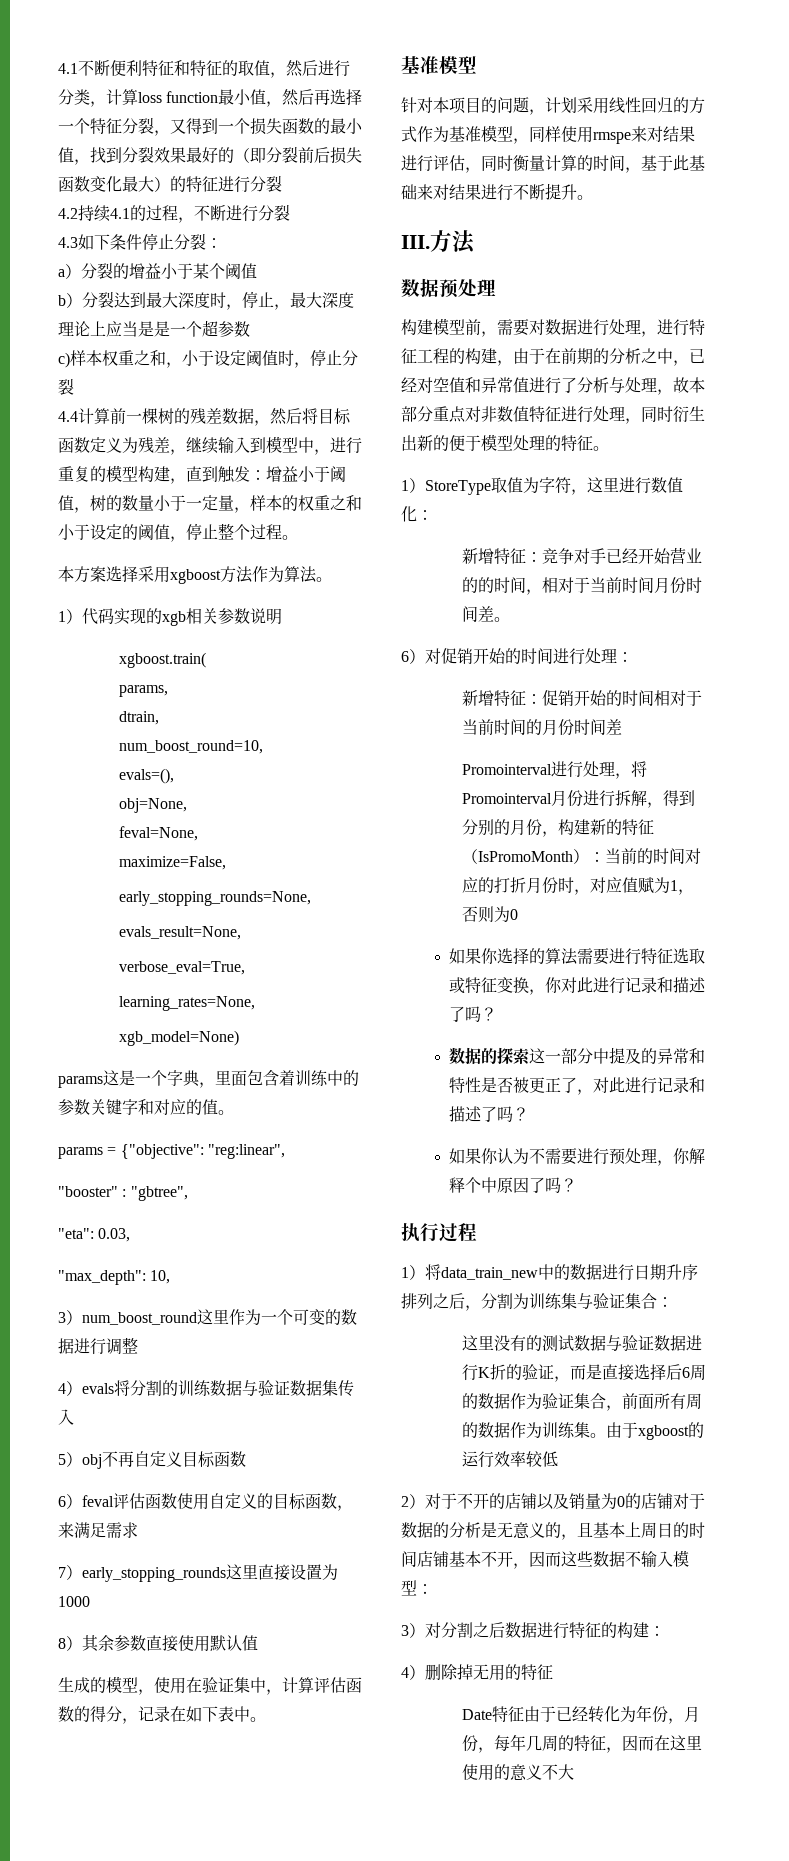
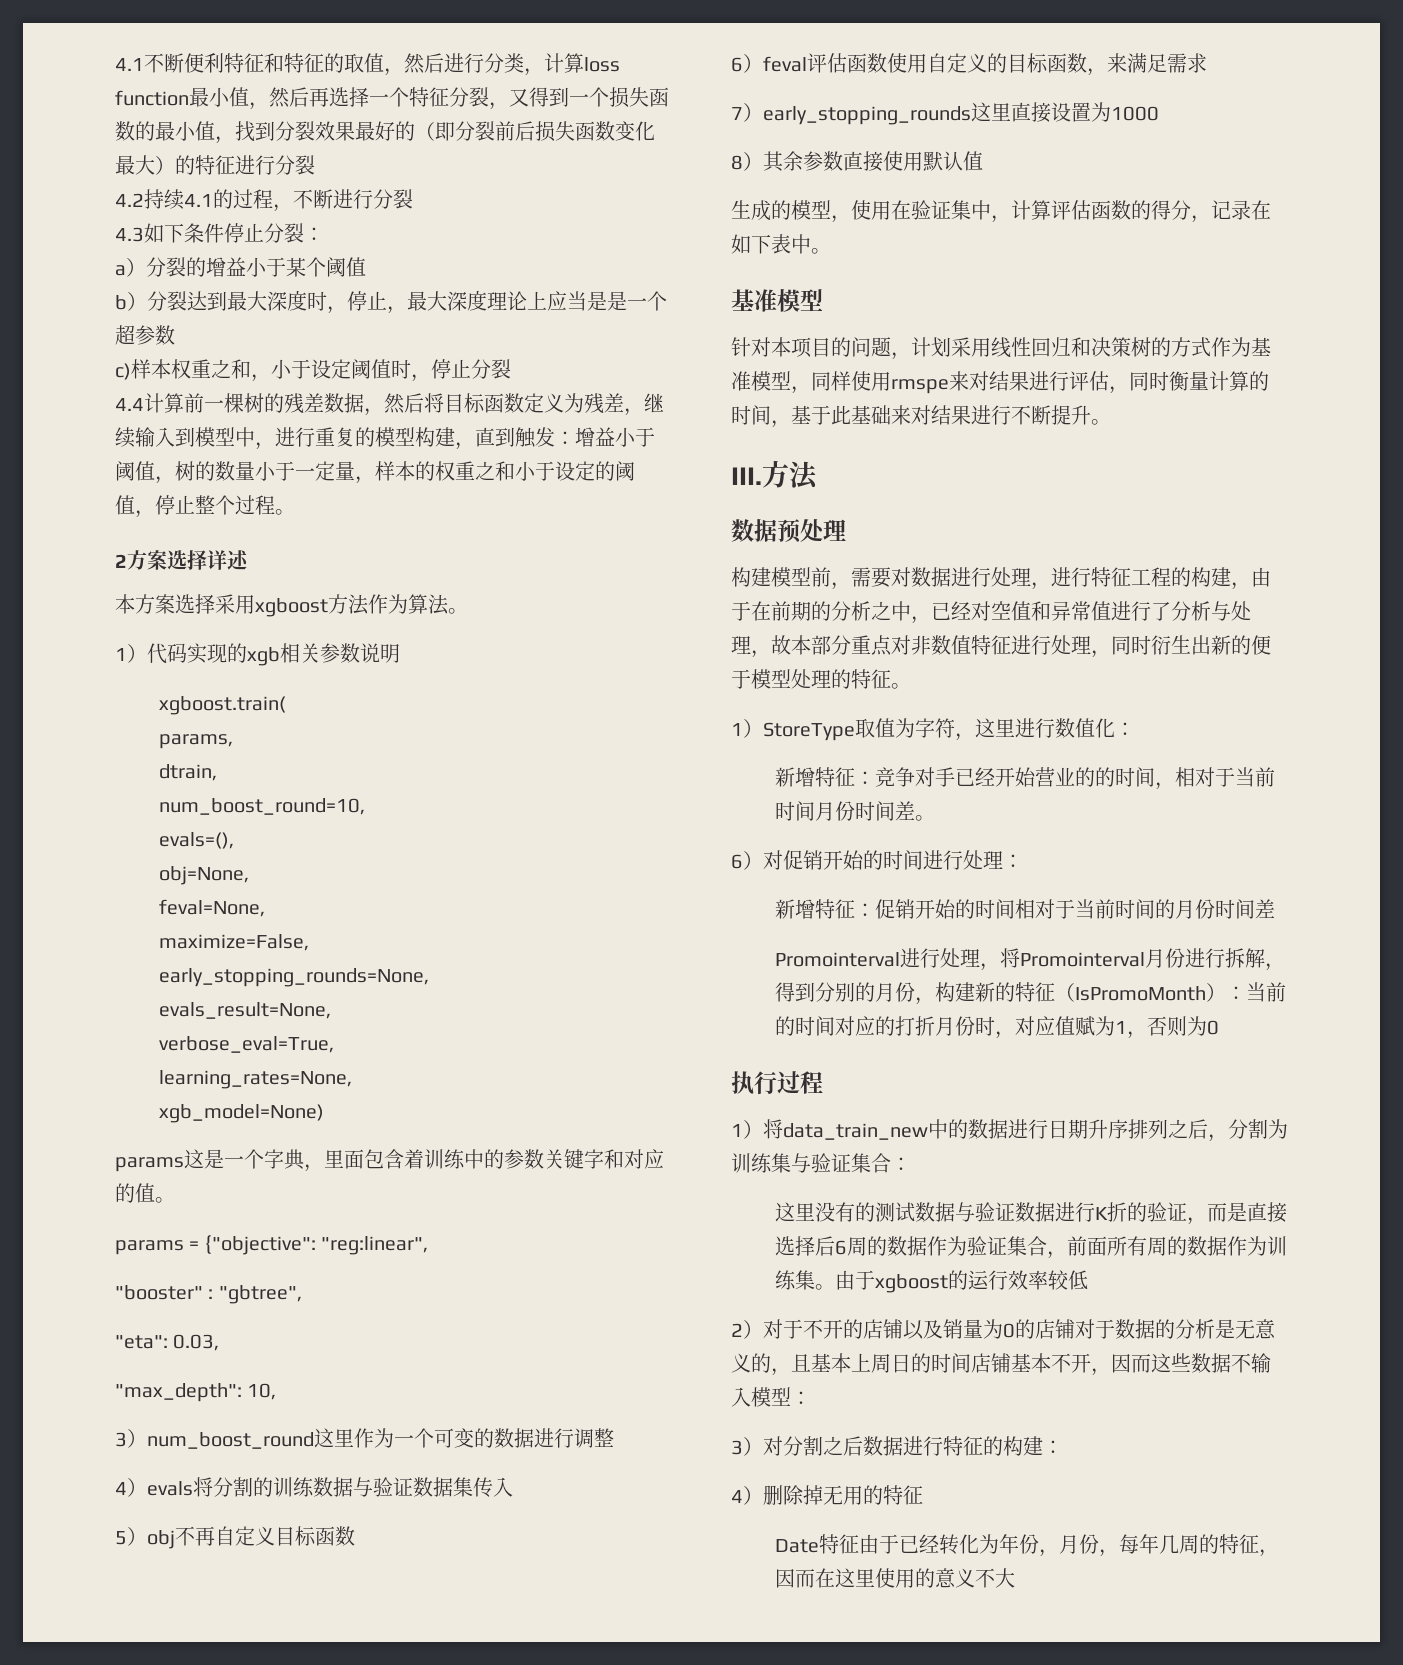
(298, 537) none -> [115,550,249,570] // 2方案选择详述
(673, 105) none -> [1071,337,1151,357] 和决策树
[449,948,706,965] [449,977,707,995] [449,1006,498,1022] [449,1047,706,1065] [449,1077,706,1095] [449,1106,530,1122] [449,1148,706,1166] [449,1177,578,1193] // 如果你选择的算法需要进行特征选取或特征变换，你对此进行记录和描述了吗？ // 数据的探索这一部分中提及的异常和特性是否被更正了，对此进行记录和描述了吗？ // 如果你认为不需要进行预处理，你解释个中原因了吗？ -> (1220, 1027) none

